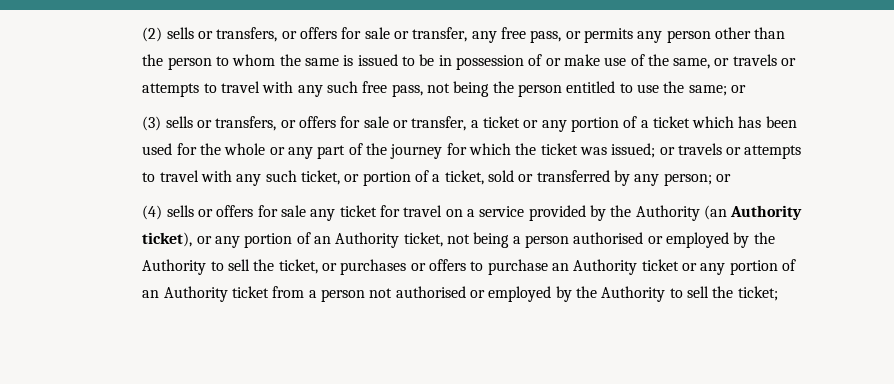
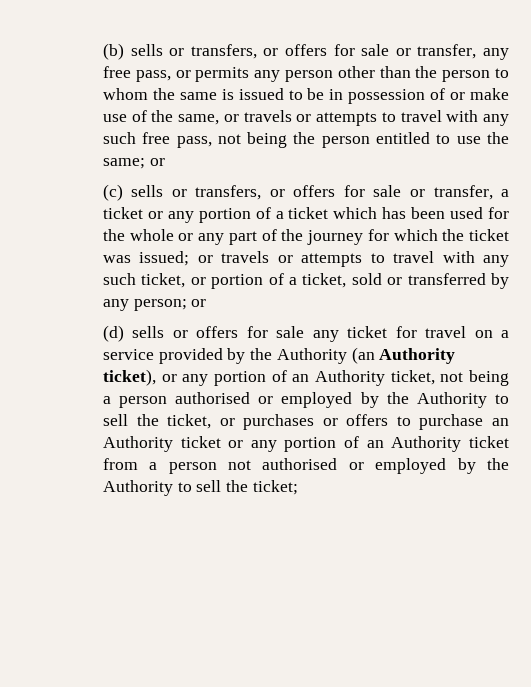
[142,27,163,42] (2) -> [102,43,124,60] (b)
[142,116,162,131] (3) -> [102,184,123,201] (c)
[142,205,163,220] (4) -> [102,325,124,342] (d)

